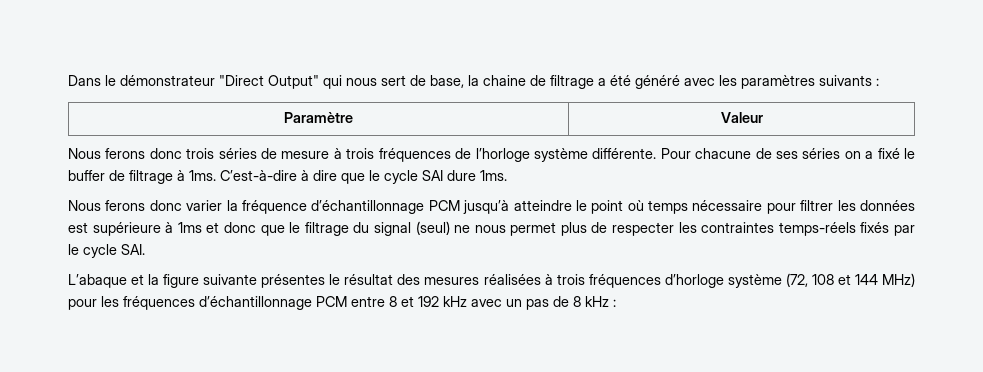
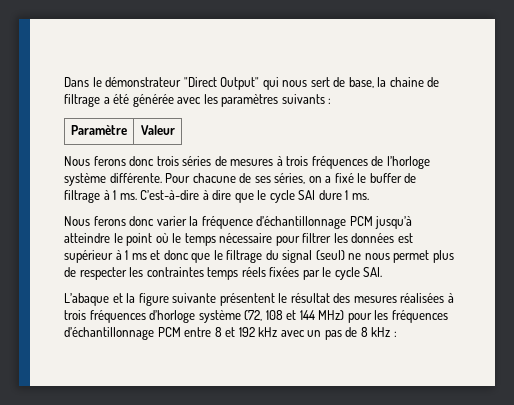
[635,75,680,89] généré -> [132,94,174,107] générée
[281,151,330,159] mesure -> [230,159,274,166] mesures
[802,148,841,159] séries -> [274,173,306,184] séries,
[189,170,216,181] 1ms. -> [113,190,137,200] 1 ms.
[480,170,507,181] 1ms. -> [345,190,369,200] 1 ms.
(644, 205) none -> [172,233,182,243] le
[92,222,202,236] supérieure à 1ms -> [64,250,147,263] supérieur à 1 ms
[778,222,890,236] temps-réels fixés -> [207,267,300,280] temps réels fixées
[261,274,326,288] présentes -> [219,293,275,306] présentent

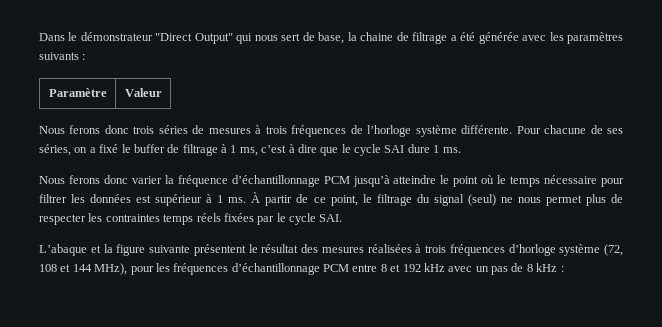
[119,190,200,200] ms. C’est-à-dire -> [239,145,287,156] ms, c’est
[131,250,211,263] ms et donc que -> [228,192,358,206] ms. À partir de ce point,
[318,310,345,320] MHz) -> [94,263,128,275] MHz),

